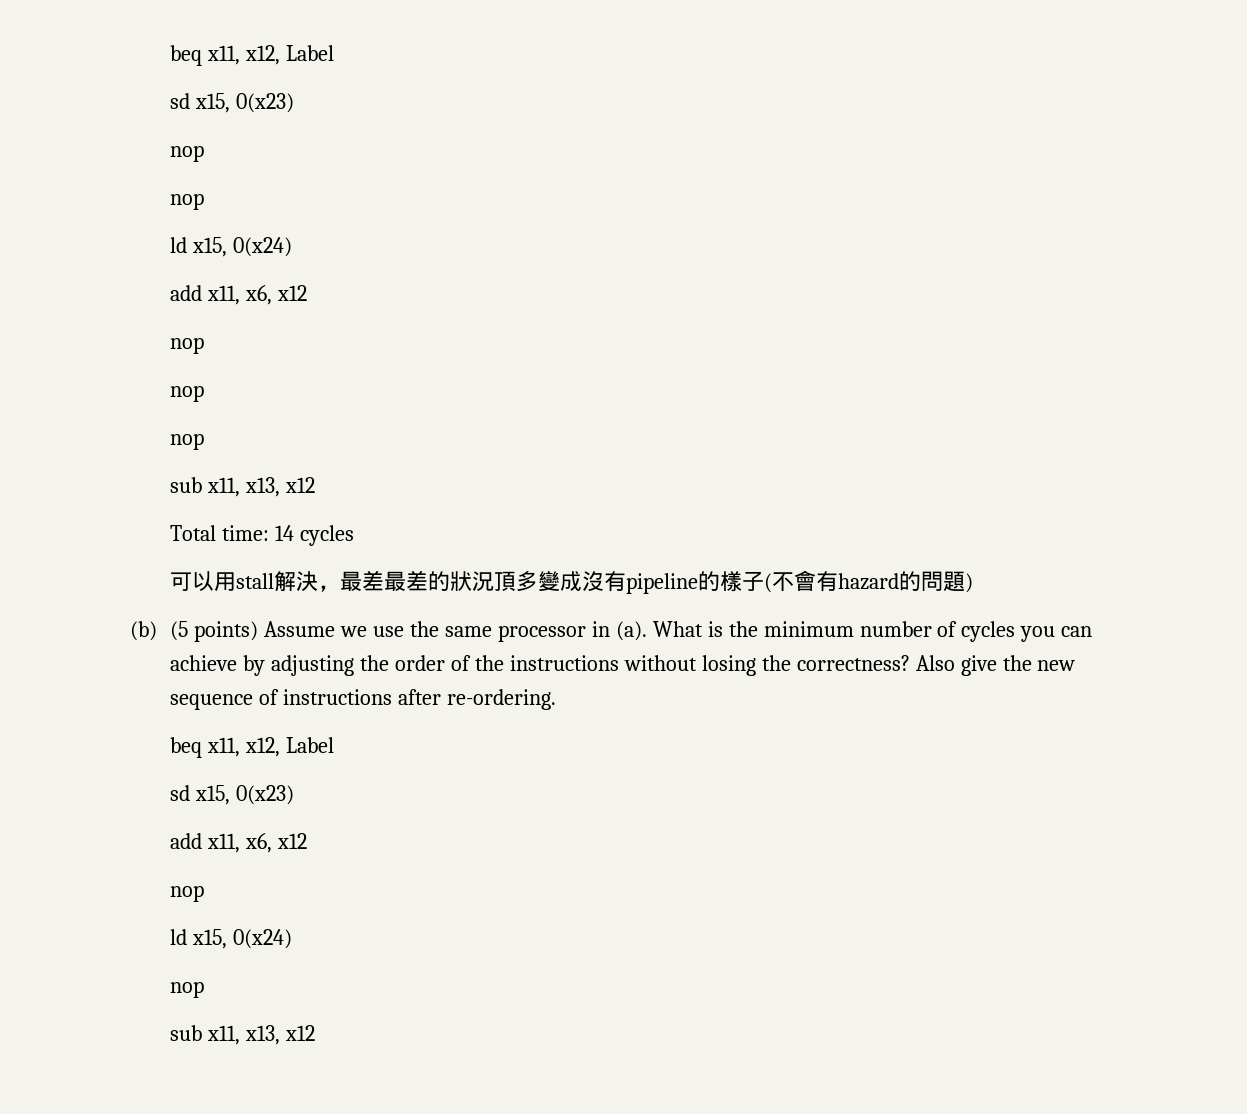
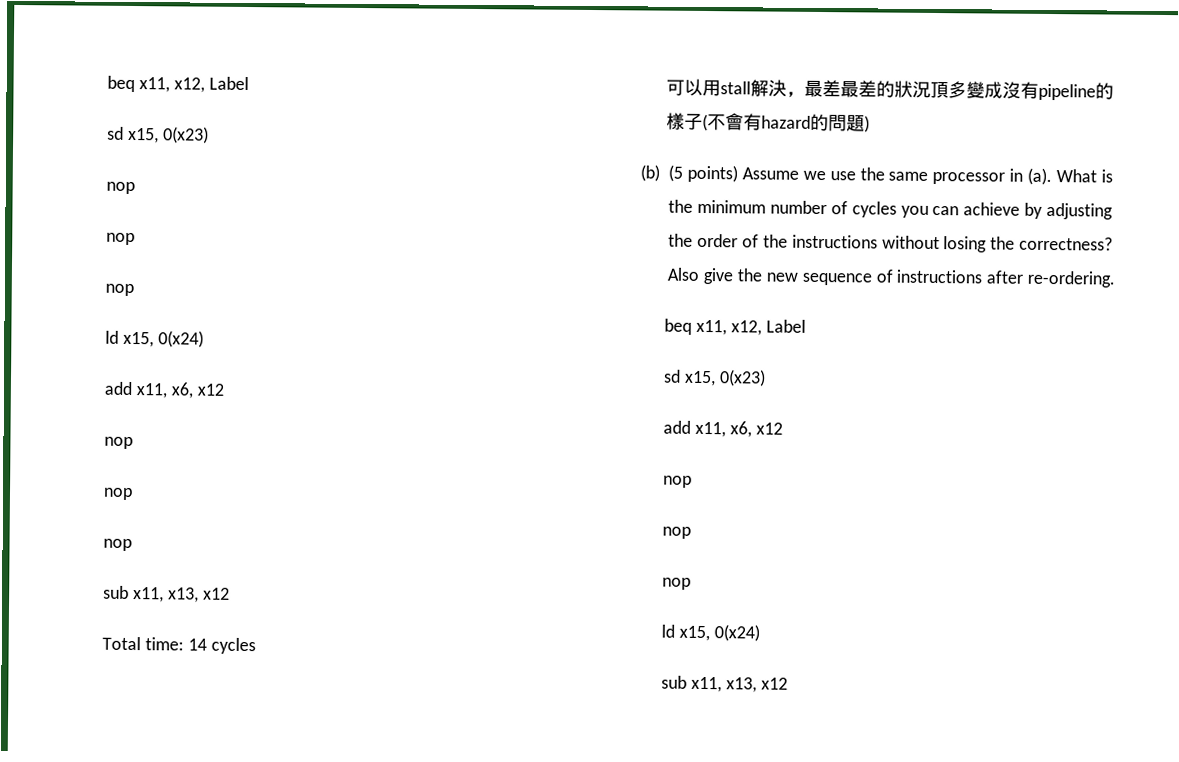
(205, 201) none -> [105,283,135,297] // nop
[170,929,293,949] [170,981,205,998] // ld x15, 0(x24) // nop -> [662,526,692,539] [662,577,692,590] [661,624,761,642] // nop // nop // ld x15, 0(x24)

